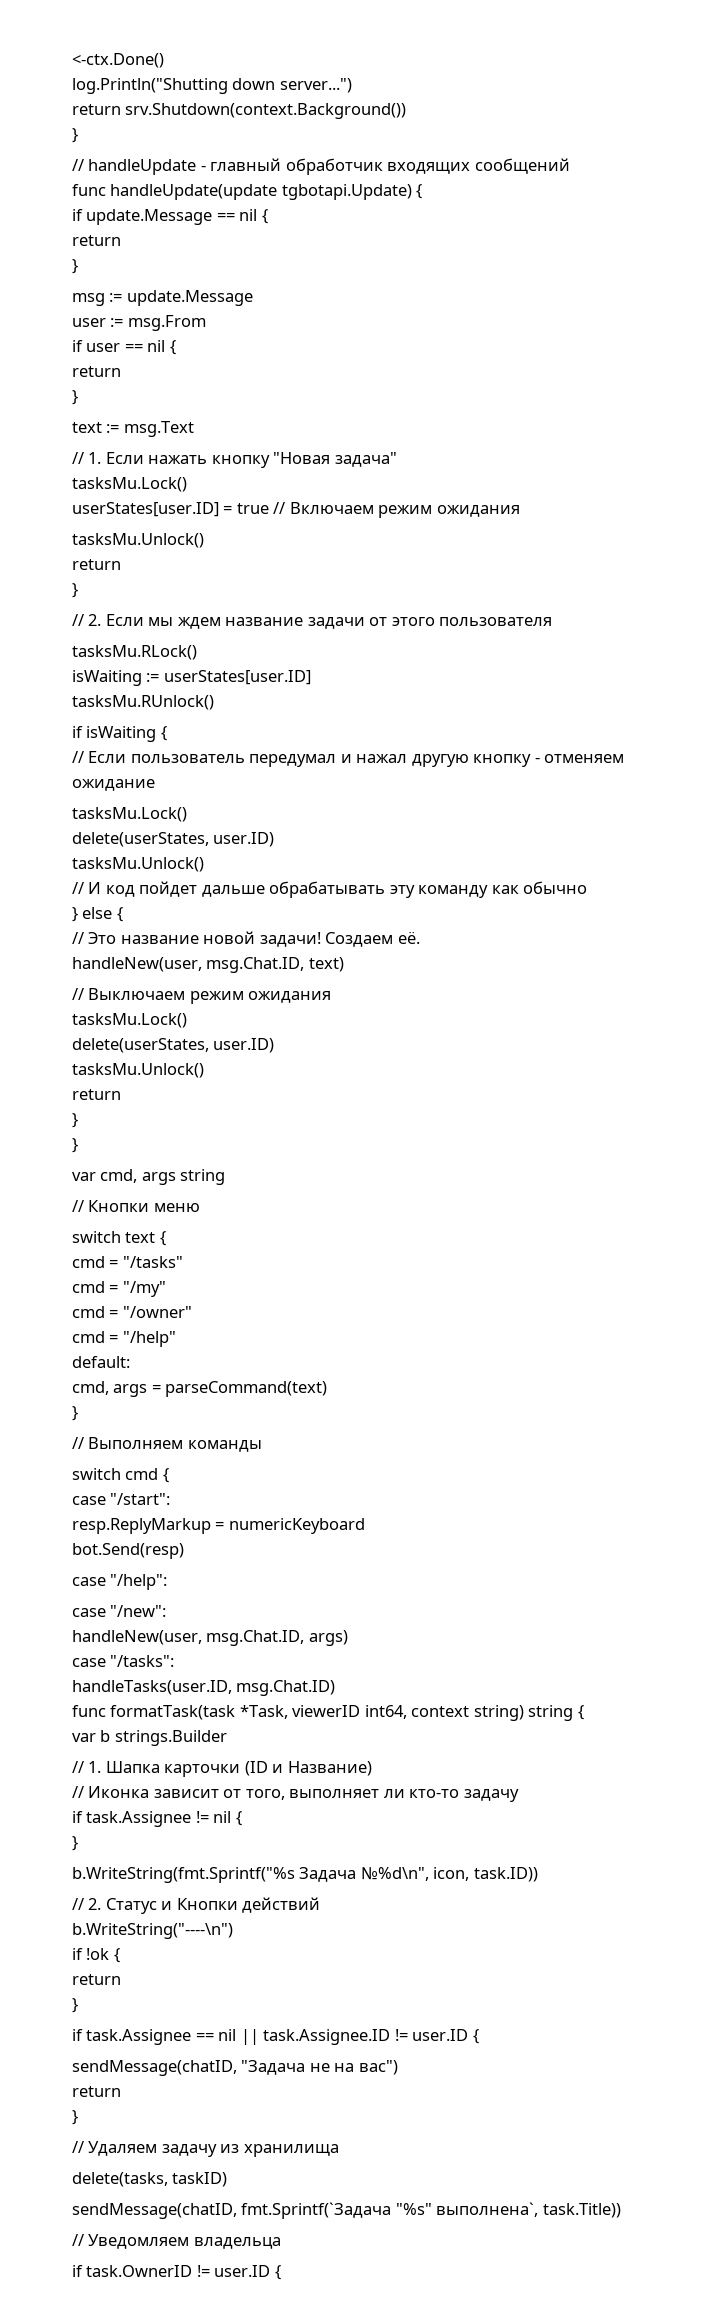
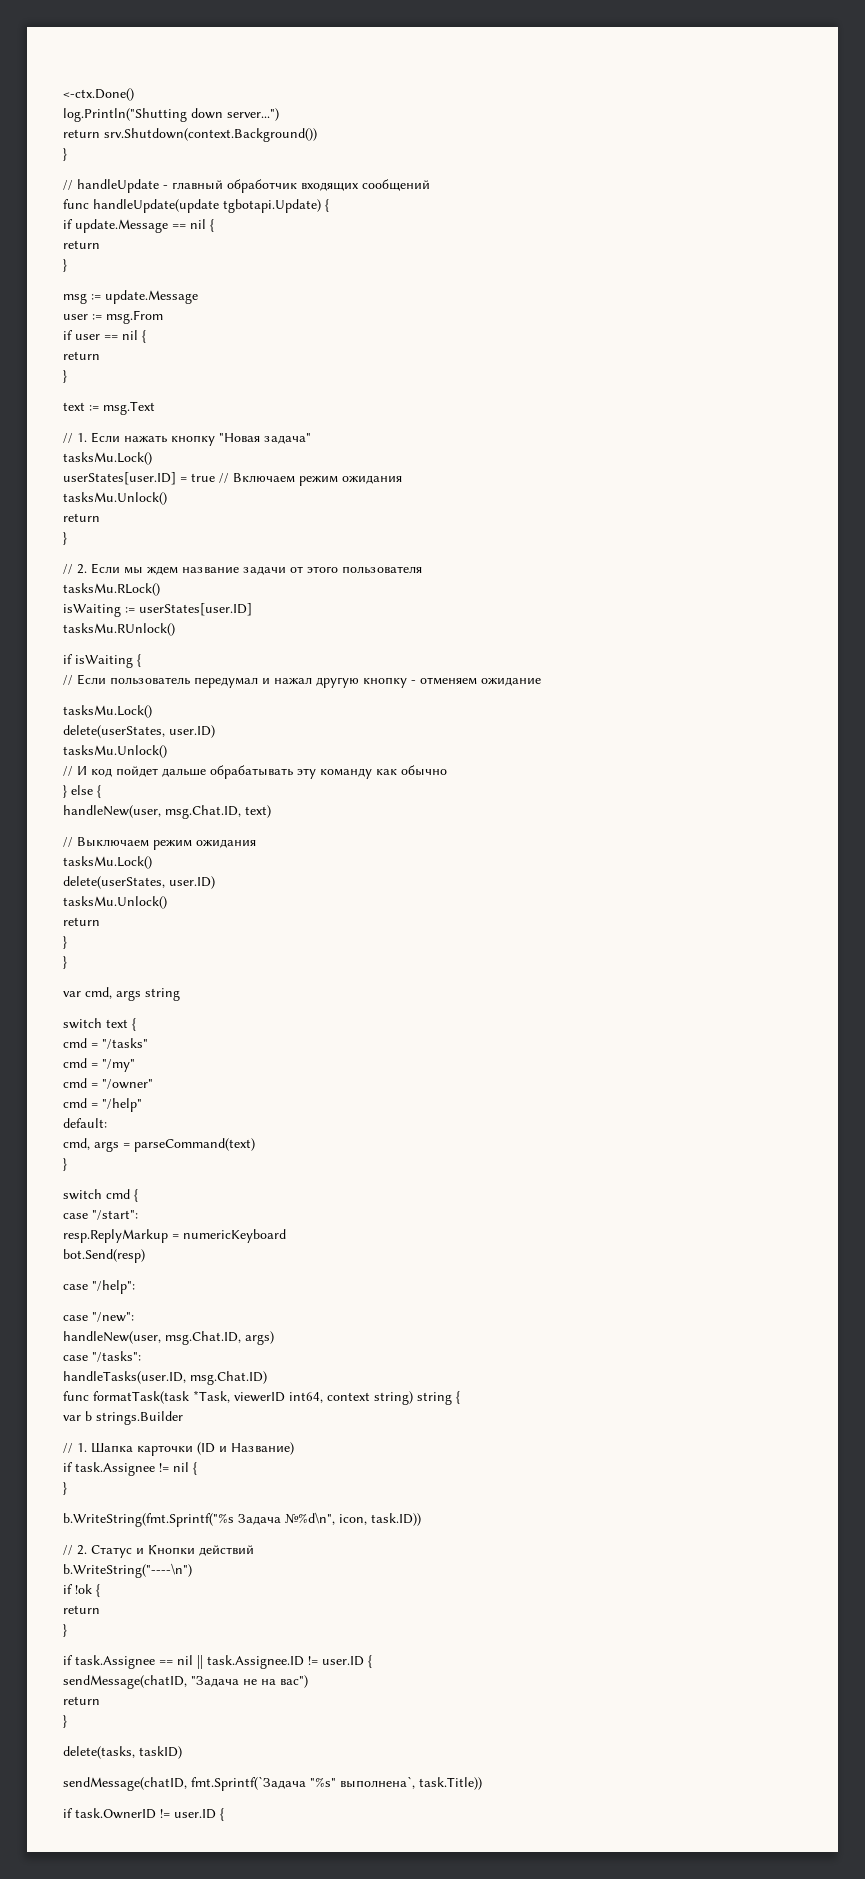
[72,931,420,947] // // Это название новой задачи! Создаем её. -> (101, 791) none
[72,1200,200,1212] // // Кнопки меню -> (180, 994) none
[72,1437,262,1452] // // Выполняем команды -> (67, 1164) none
[72,1786,519,1802] // // Иконка зависит от того, выполняет ли кто-то задачу -> (294, 1448) none
[72,2141,339,2157] // // Удаляем задачу из хранилища -> (67, 1721) none
[72,2234,281,2249] // // Уведомляем владельца -> (482, 1783) none

